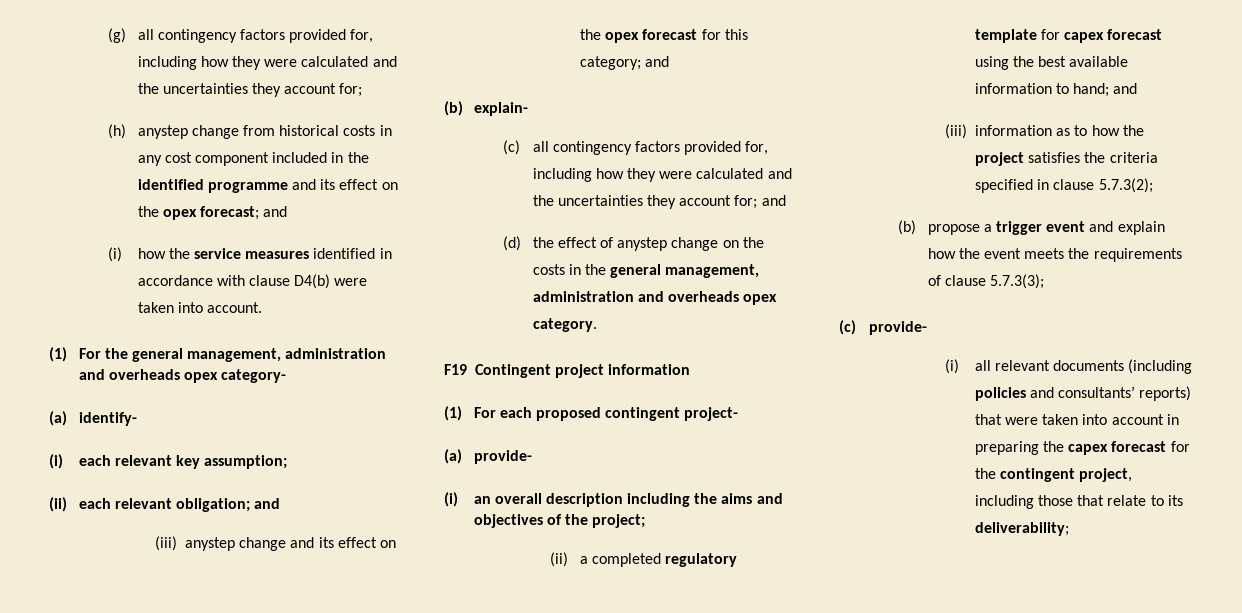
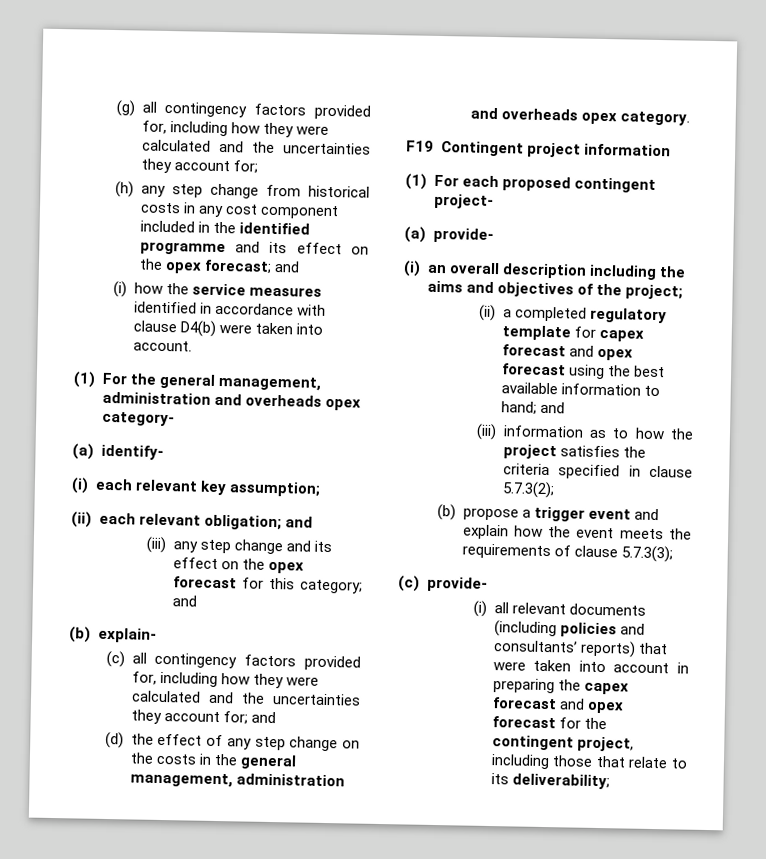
[137,125,188,139] anystep -> [140,184,203,198] any step
[184,537,235,551] anystep -> [172,539,231,554] any step
[617,237,668,251] anystep -> [226,736,286,751] any step
(1163, 34) none -> [568,345,633,361] [501,363,566,376] and opex forecast
(1167, 446) none -> [558,698,624,714] [491,716,556,729] and opex forecast

